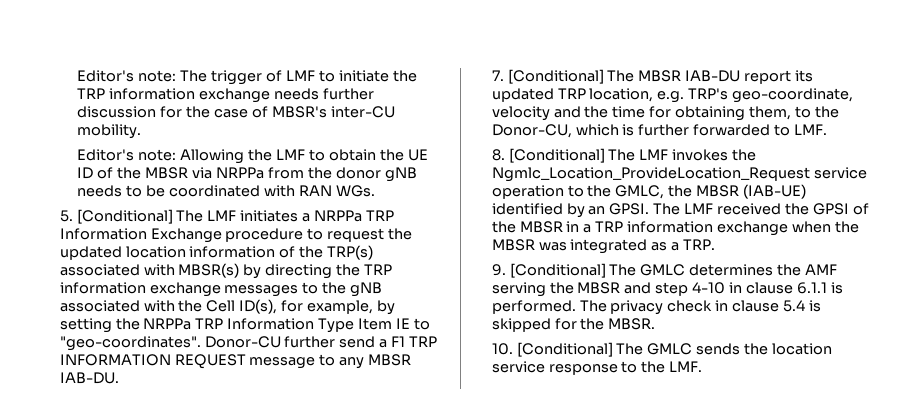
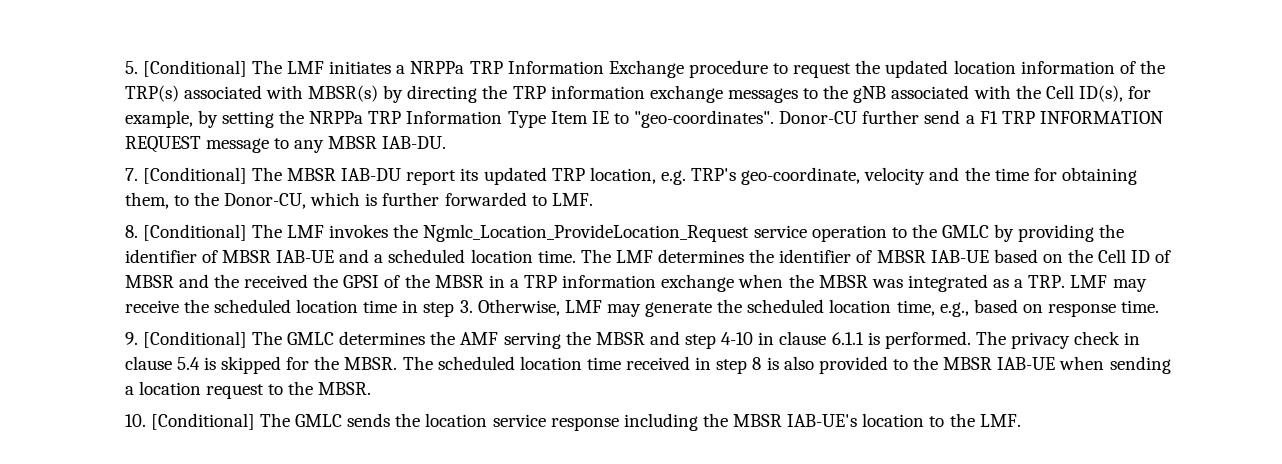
[77,70,417,85] [77,88,374,103] [77,106,395,118] [77,124,142,139] [77,149,428,164] [77,167,417,182] [77,185,375,197] Editor's note: The trigger of LMF to initiate the TRP information exchange needs further discussion for the case of MBSR's inter-CU mobility. // Editor's note: Allowing the LMF to obtain the UE ID of the MBSR via NRPPa from the donor gNB needs to be coordinated with RAN WGs. // -> (124, 67) none
[615,184,807,199] [491,203,714,218] GMLC, the MBSR (IAB-UE) identified by an GPSI. The LMF -> [942,224,1125,242] [124,249,1172,263] [124,274,239,288] GMLC by providing the identifier of MBSR IAB-UE and a scheduled location time. The LMF determines the identifier of MBSR IAB-UE based on the Cell ID of MBSR and the
(716, 244) none -> [1070,275,1147,292] [124,299,1160,317] LMF may receive the scheduled location time in step 3. Otherwise, LMF may generate the scheduled location time, e.g., based on response time.
(656, 324) none -> [402,356,1171,374] [124,381,372,399] The scheduled location time received in step 8 is also provided to the MBSR IAB-UE when sending a location request to the MBSR.
(618, 369) none -> [623,413,925,431] including the MBSR IAB-UE's location

